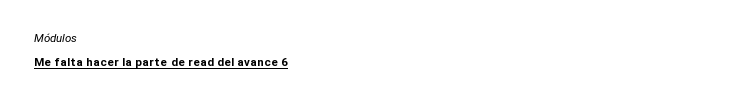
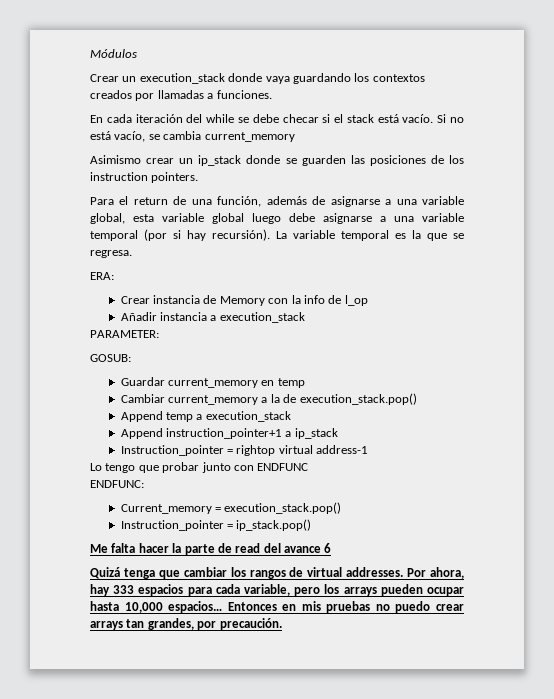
(77, 37) none -> [90,73,425,84] [90,90,272,101] [90,114,464,123] [90,131,295,142] [90,155,465,166] [90,172,199,183] [90,196,464,207] [90,213,464,224] [90,229,464,241] [90,250,132,258] [90,272,114,280] [120,295,368,306] [120,312,305,323] [90,330,159,338] [90,354,131,362] [120,377,305,388] [120,393,417,405] [120,411,291,422] [120,428,338,439] [120,445,369,456] [90,462,309,473] [90,480,144,488] [120,502,342,514] [120,519,312,531] // Crear un execution_stack donde vaya guardando los contextos creados por llamadas a funciones. // En cada iteración del while se debe checar si el stack está vacío. Si no está vacío, se cambia current_memory // Asimismo crear un ip_stack donde se guarden las posiciones de los instruction pointers. // Para el return de una función, además de asignarse a una variable global, esta variable global luego debe asignarse a una variable temporal (por si hay recursión). La variable temporal es la que se regresa. // ERA: // Crear instancia de Memory con la info de l_op // Añadir instancia a execution_stack // PARAMETER: // GOSUB: // Guardar current_memory en temp // Cambiar current_memory a la de execution_stack.pop() // Append temp a execution_stack // Append instruction_pointer+1 a ip_stack // Instruction_pointer = rightop virtual address-1 // Lo tengo que probar junto con ENDFUNC // ENDFUNC: // Current_memory = execution_stack.pop() // Instruction_pointer = ip_stack.pop()
(288, 62) none -> [90,567,464,579] [90,584,464,596] [90,601,464,613] [90,618,282,630] // Quizá tenga que cambiar los rangos de virtual addresses. Por ahora, hay 333 espacios para cada variable, pero los arrays pueden ocupar hasta 10,000 espacios… Entonces en mis pruebas no puedo crear arrays tan grandes, por precaución.

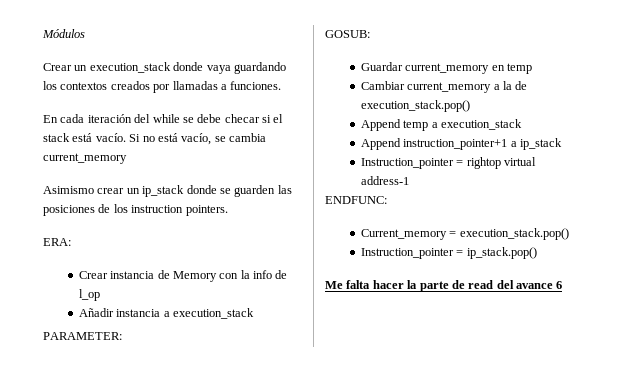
[90,196,464,207] [90,213,464,224] [90,229,464,241] [90,250,132,258] // Para el return de una función, además de asignarse a una variable global, esta variable global luego debe asignarse a una variable temporal (por si hay recursión). La variable temporal es la que se regresa. -> (228, 210) none
[90,462,309,473] // Lo tengo que probar junto con ENDFUNC -> (409, 180) none
[90,567,464,579] [90,584,464,596] [90,601,464,613] [90,618,282,630] // Quizá tenga que cambiar los rangos de virtual addresses. Por ahora, hay 333 espacios para cada variable, pero los arrays pueden ocupar hasta 10,000 espacios… Entonces en mis pruebas no puedo crear arrays tan grandes, por precaución. -> (563, 285) none

